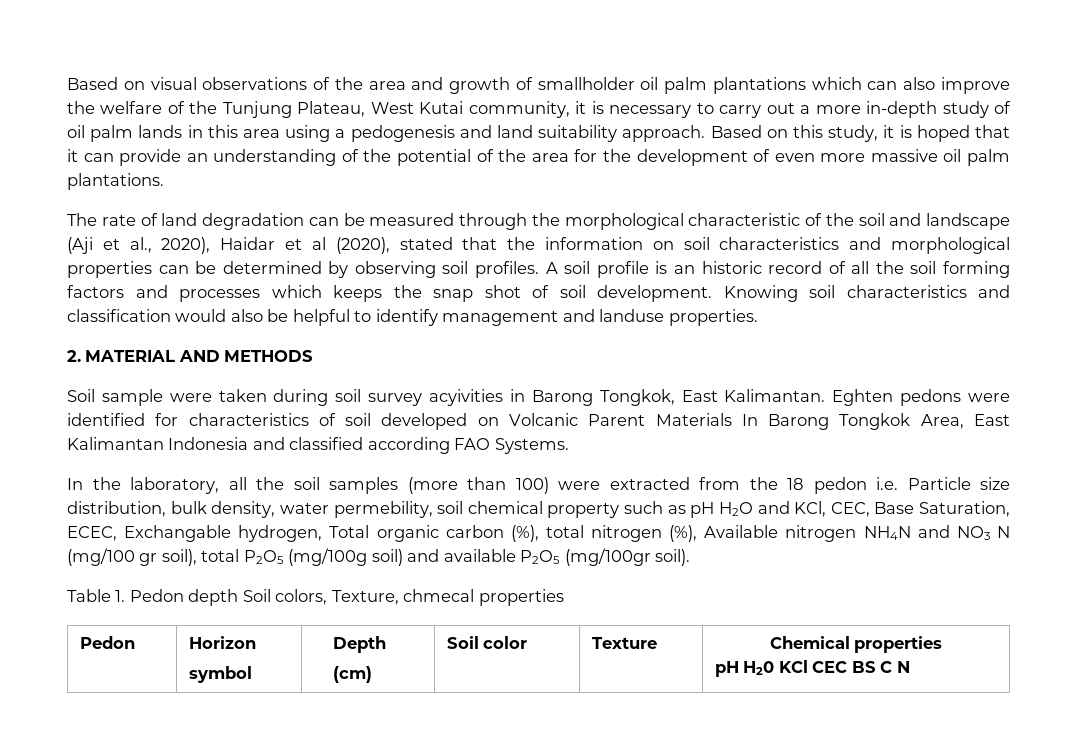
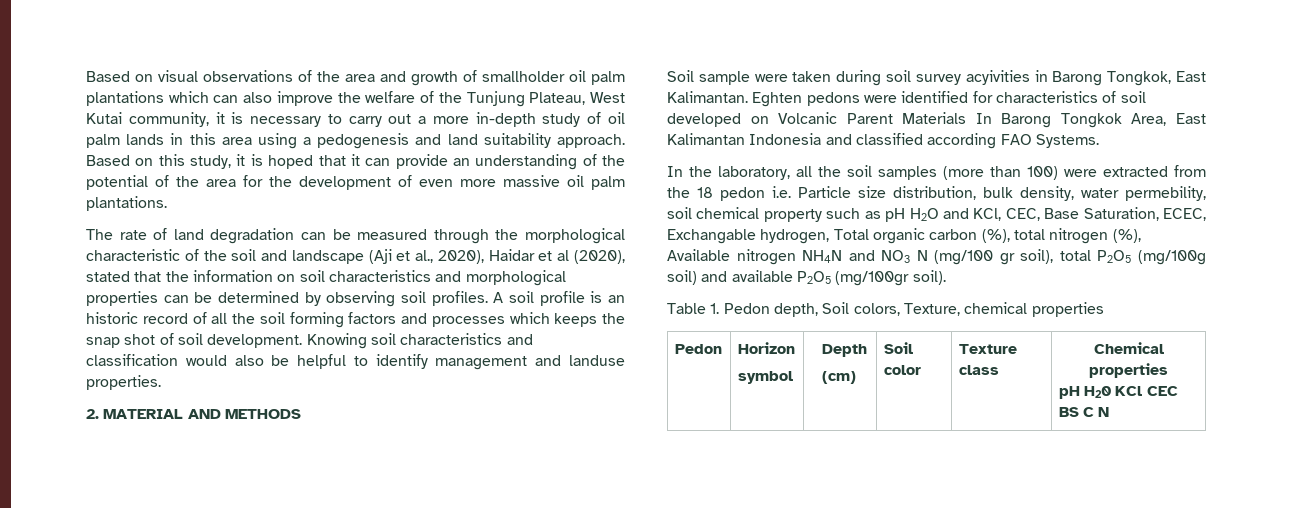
[188,589,239,606] depth -> [773,303,818,317] depth,
[403,589,475,602] chmecal -> [964,302,1028,314] chemical
(657, 643) none -> [958,365,999,375] class

